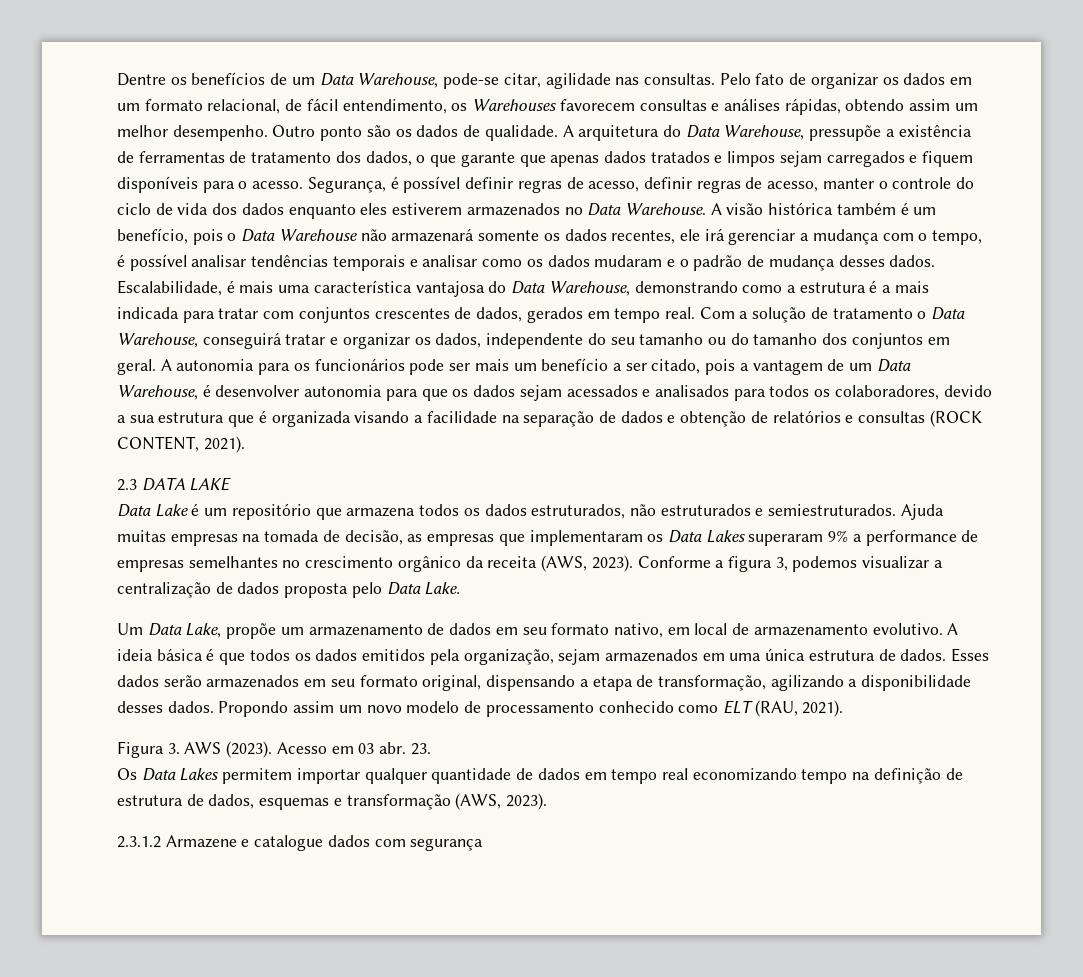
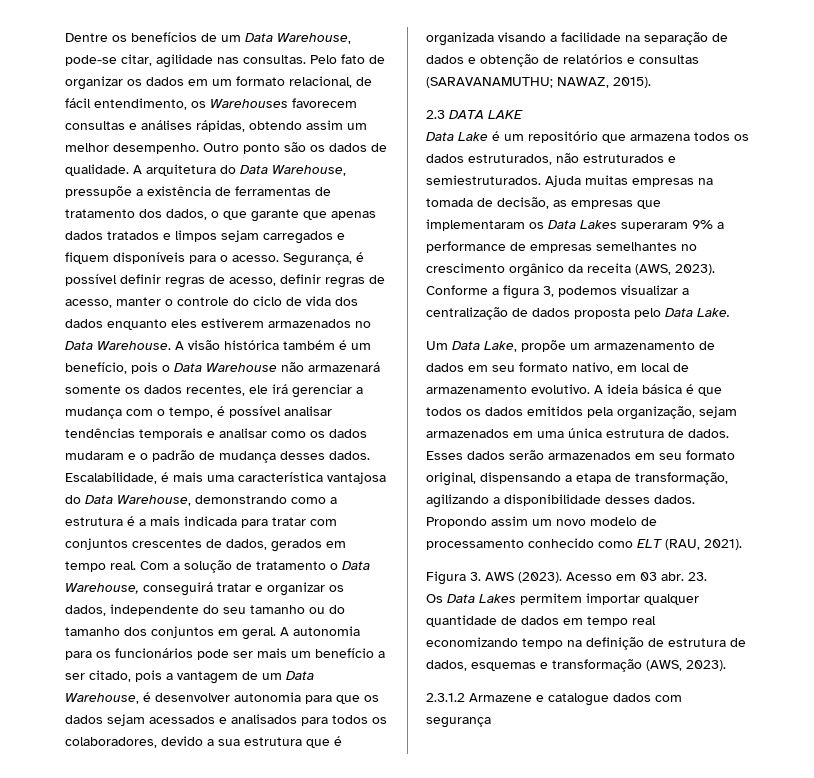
[929,410,982,427] [117,436,245,453] (ROCK CONTENT, 2021). -> [426,77,651,88] (SARAVANAMUTHU; NAWAZ, 2015).

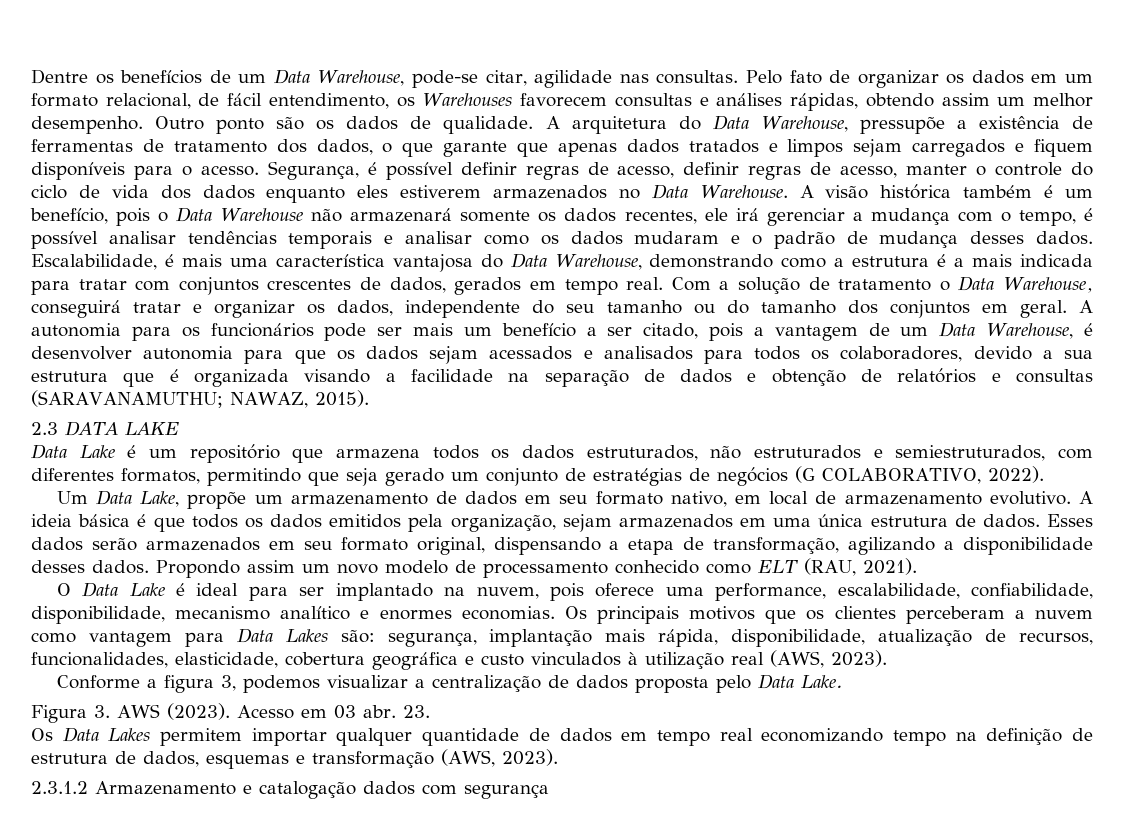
[426,175,713,187] [426,197,661,209] [426,219,724,231] [426,241,697,253] [426,263,715,277] [426,285,689,299] [426,307,730,320] semiestruturados. Ajuda muitas empresas na tomada de decisão, as empresas que implementaram os Data Lakes superaram 9% a performance de empresas semelhantes no crescimento orgânico da receita (AWS, 2023). Conforme a figura 3, podemos visualizar a centralização de dados proposta pelo Data Lake. -> [895,445,1093,461] [31,466,1044,486] semiestruturados, com diferentes formatos, permitindo que seja gerado um conjunto de estratégias de negócios (G COLABORATIVO, 2022).
(742, 544) none -> [56,582,1094,601] [31,606,1093,624] [31,628,1093,647] [31,650,887,670] [56,674,843,693] // O Data Lake é ideal para ser implantado na nuvem, pois oferece uma performance, escalabilidade, confiabilidade, disponibilidade, mecanismo analítico e enormes economias. Os principais motivos que os clientes perceberam a nuvem como vantagem para Data Lakes são: segurança, implantação mais rápida, disponibilidade, atualização de recursos, funcionalidades, elasticidade, cobertura geográfica e custo vinculados à utilização real (AWS, 2023). // Conforme a figura 3, podemos visualizar a centralização de dados proposta pelo Data Lake.
[469,693,609,706] Armazene e catalogue -> [95,781,356,799] Armazenamento e catalogação

